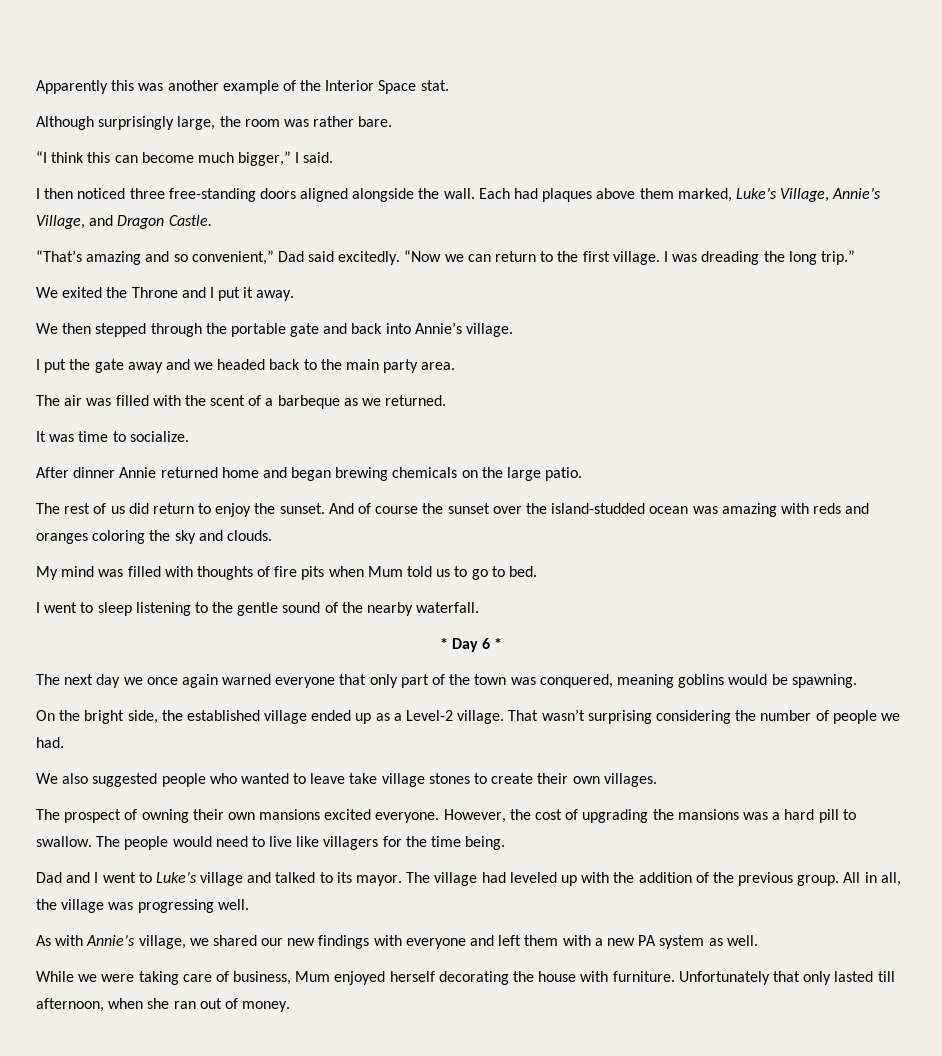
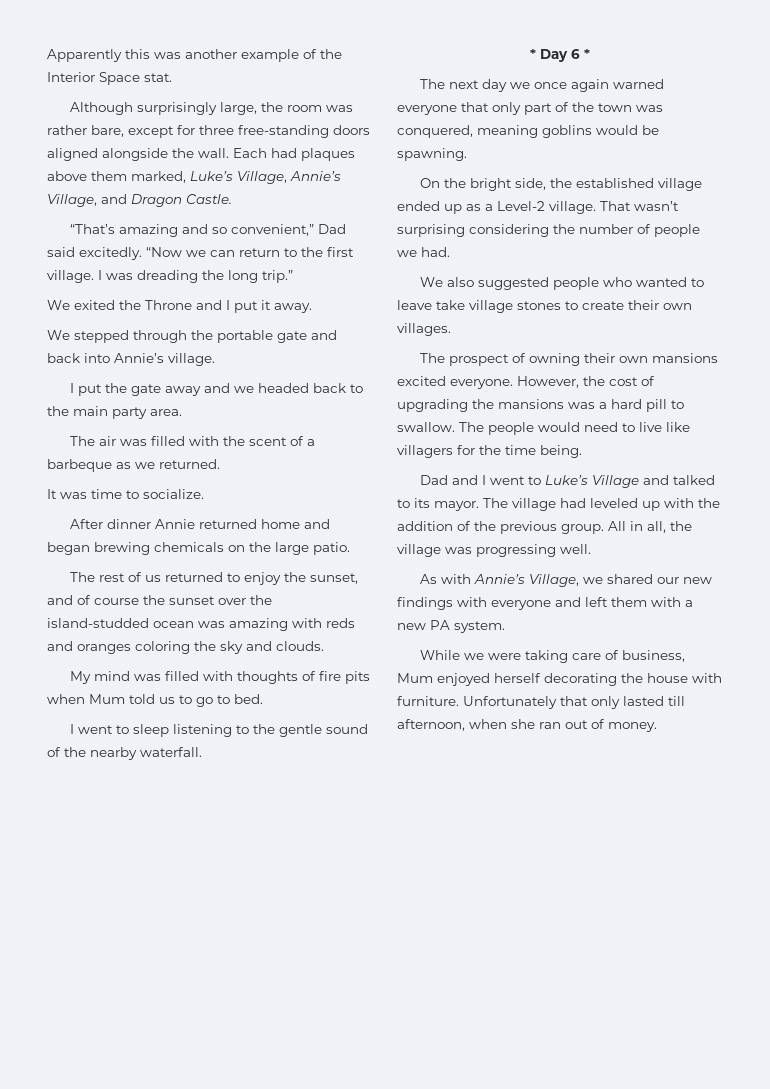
[358,116,393,127] [36,151,334,166] [36,188,126,199] bare. // “I think this can become much bigger,” I said. // I then noticed -> [91,125,195,138] bare, except for
[62,323,92,334] then -> (70, 335) none
[128,503,194,514] did return -> [164,572,223,582] returned
[279,503,354,514] sunset. And -> [309,573,358,584] [47,595,73,605] sunset, and
[200,872,244,886] village -> [591,475,639,488] Village
[138,935,186,949] village, -> [528,574,579,587] Village,
[659,935,758,949] system as well. -> [454,621,505,633] system.

